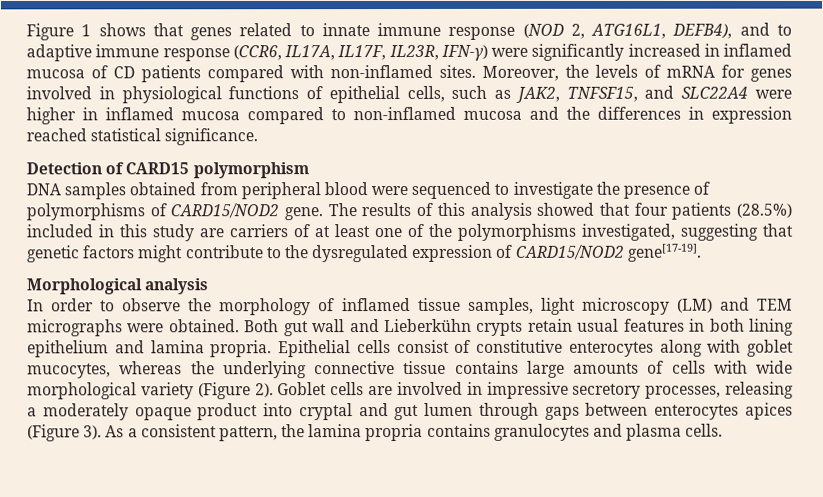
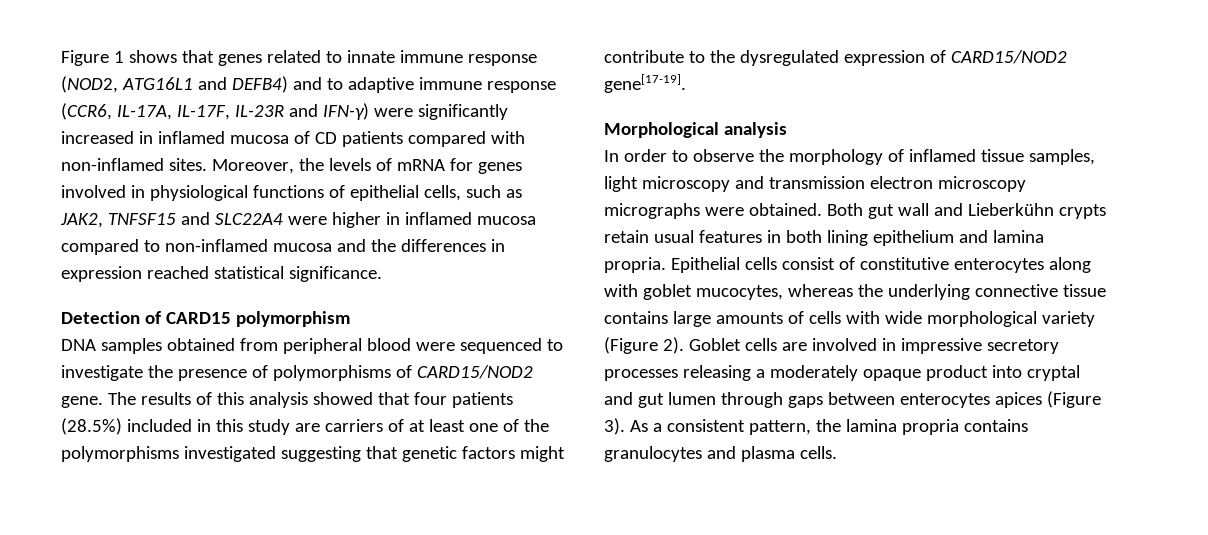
[522,23,733,39] (NOD 2, ATG16L1, DEFB4), -> [61,76,288,93] (NOD2, ATG16L1 and DEFB4)
[284,44,439,61] IL17A, IL17F, IL23R, -> [116,104,318,120] IL-17A, IL-17F, IL-23R and
[566,86,638,102] TNFSF15, -> [107,213,176,225] TNFSF15
[581,223,675,241] investigated, -> [183,446,276,462] investigated
[676,297,793,313] (LM) and TEM -> [734,176,1026,192] and transmission electron microscopy
[645,385,722,399] processes, -> [604,369,678,381] processes

